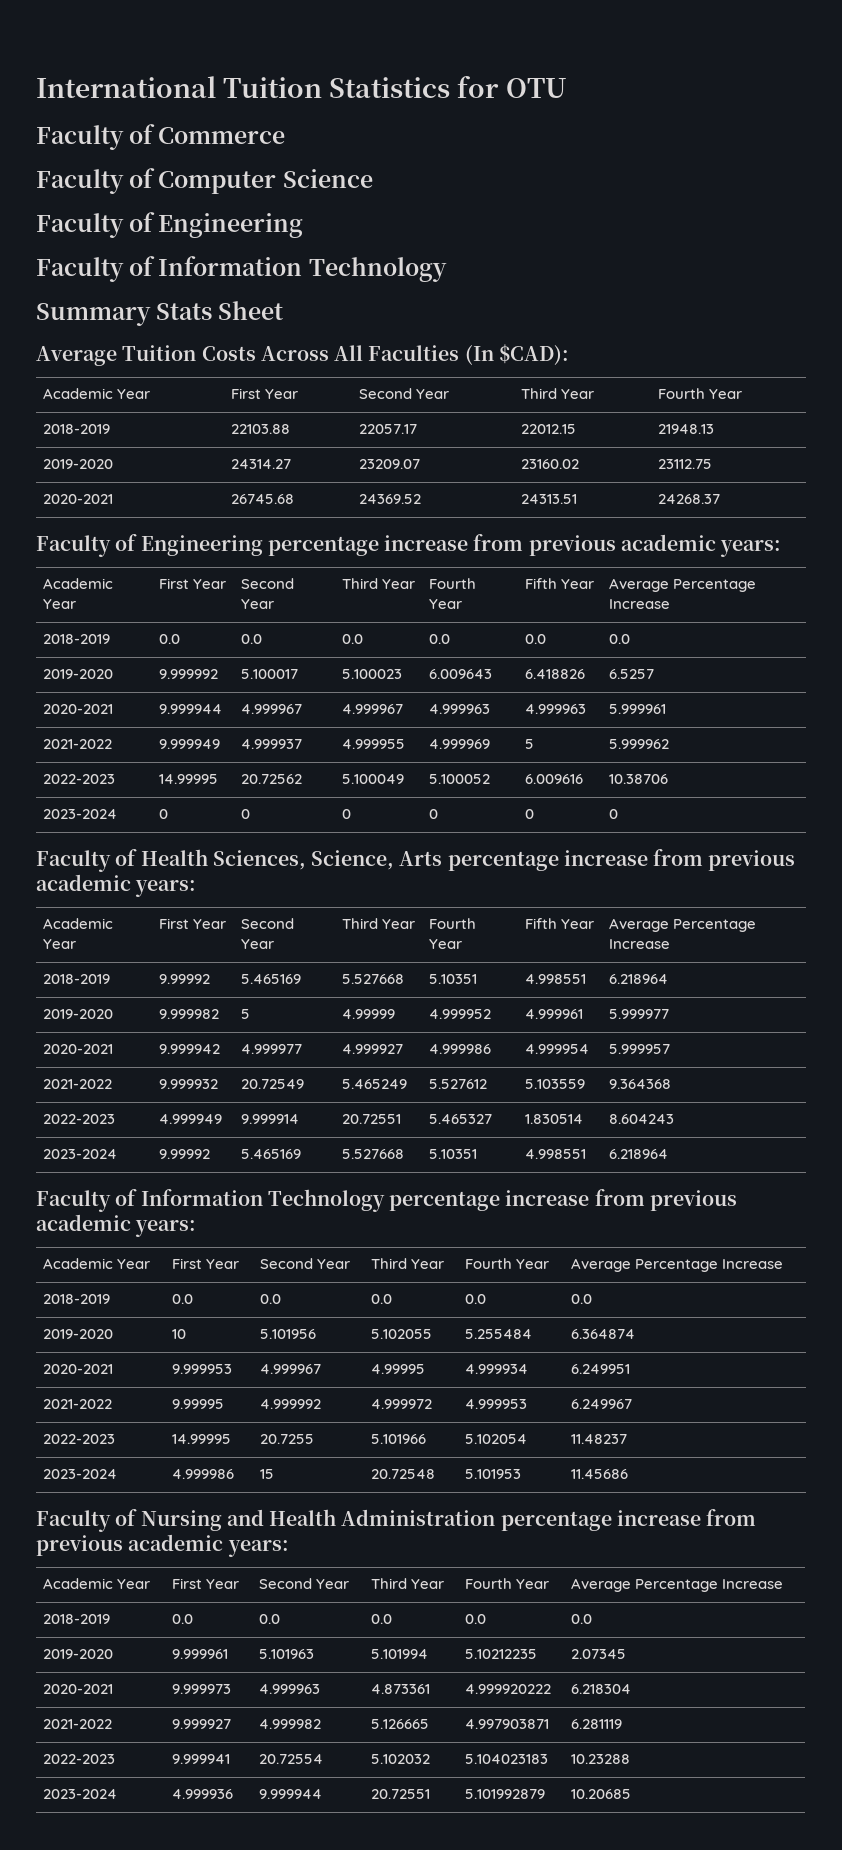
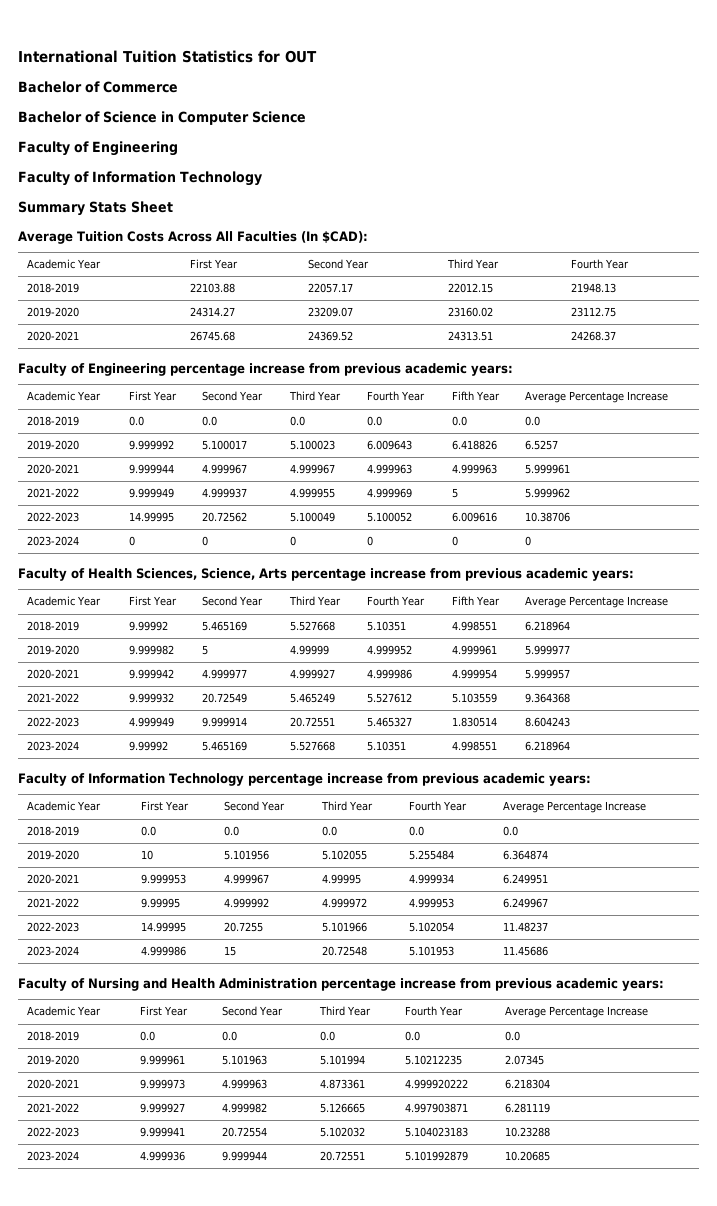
[505,78,567,98] [36,125,124,150] OTU // Faculty -> [284,50,317,63] [18,81,82,93] OUT // Bachelor
[36,168,156,194] Faculty of -> [18,111,174,123] Bachelor of Science in

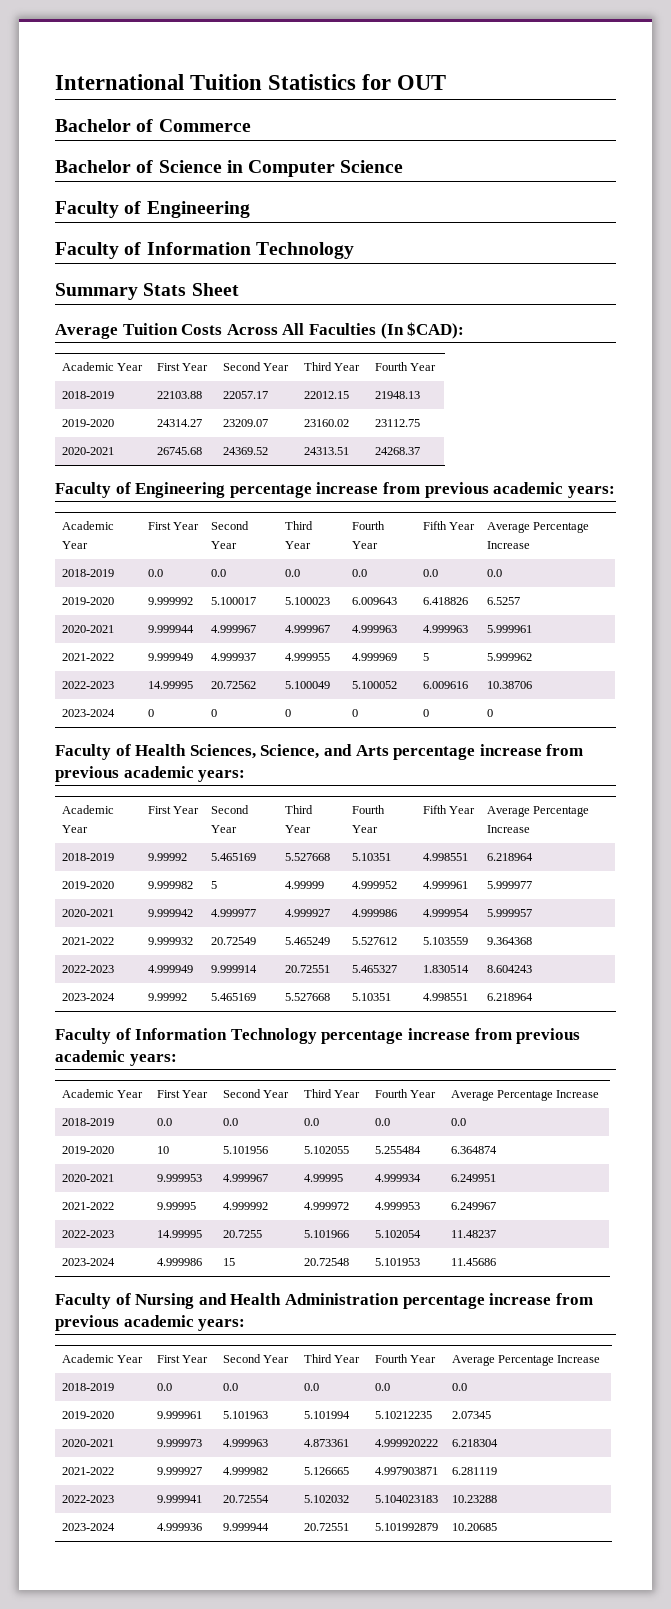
(255, 574) none -> [323,744,352,756] and

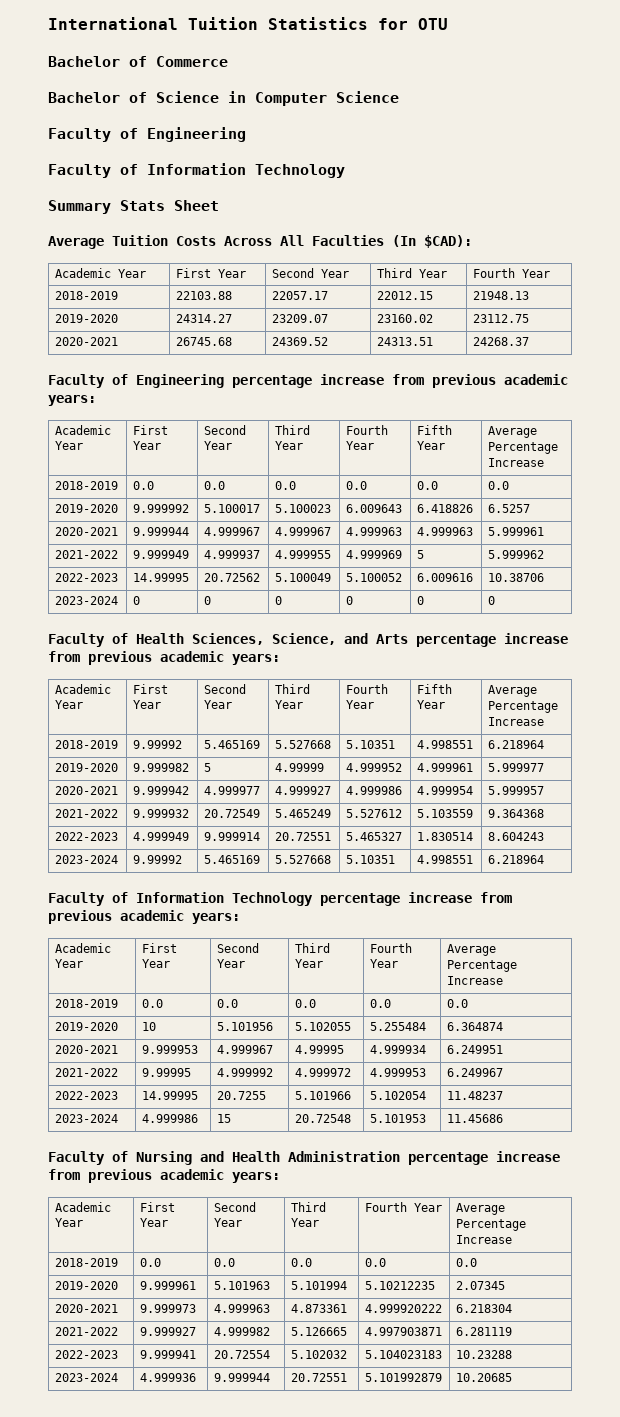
[397,75,447,90] OUT -> [418,18,448,30] OTU

